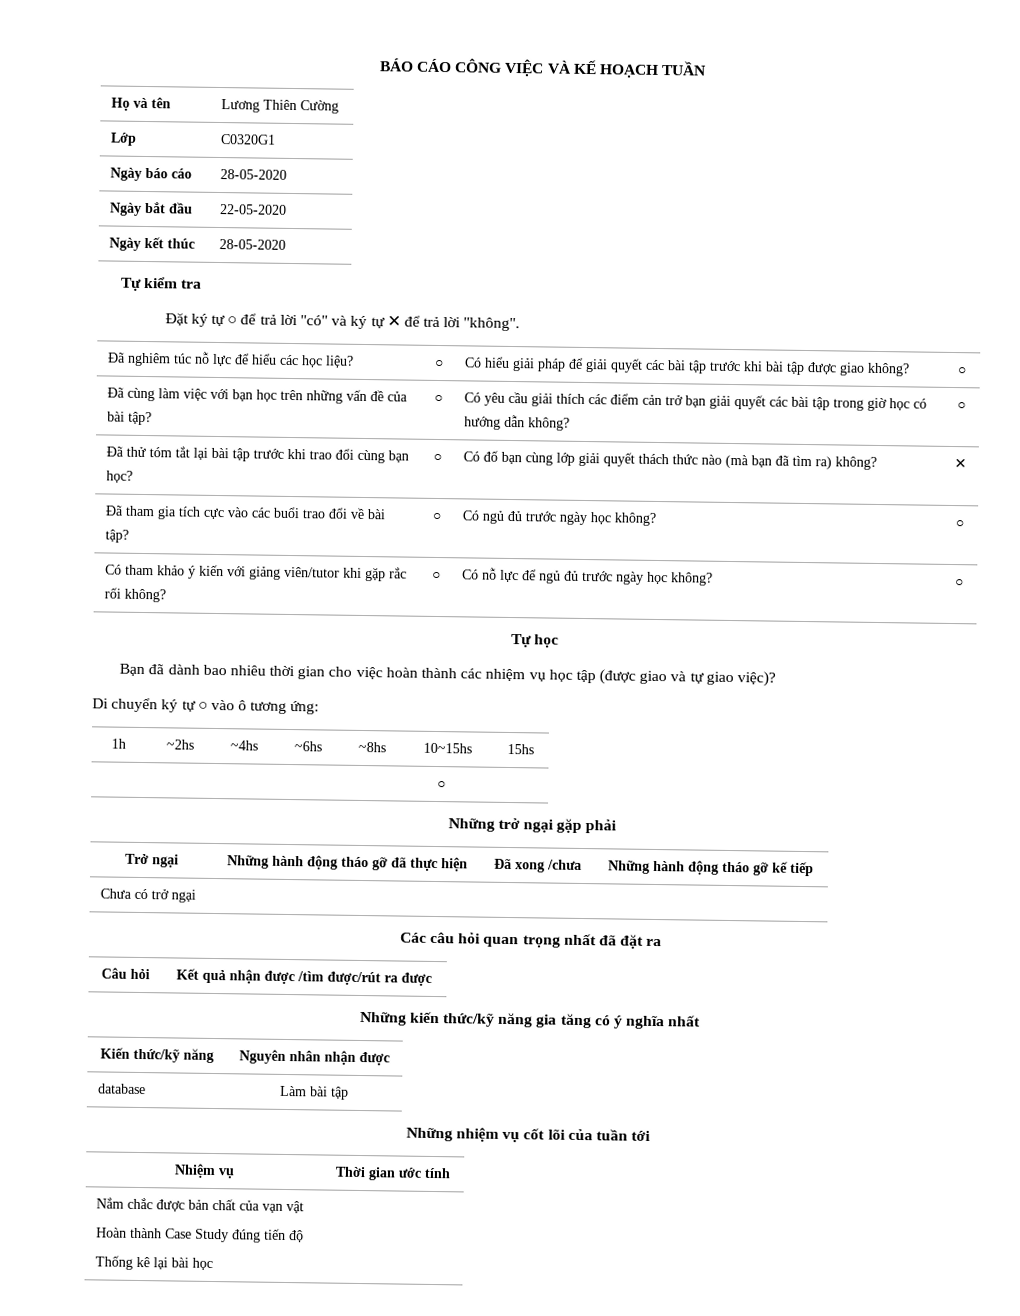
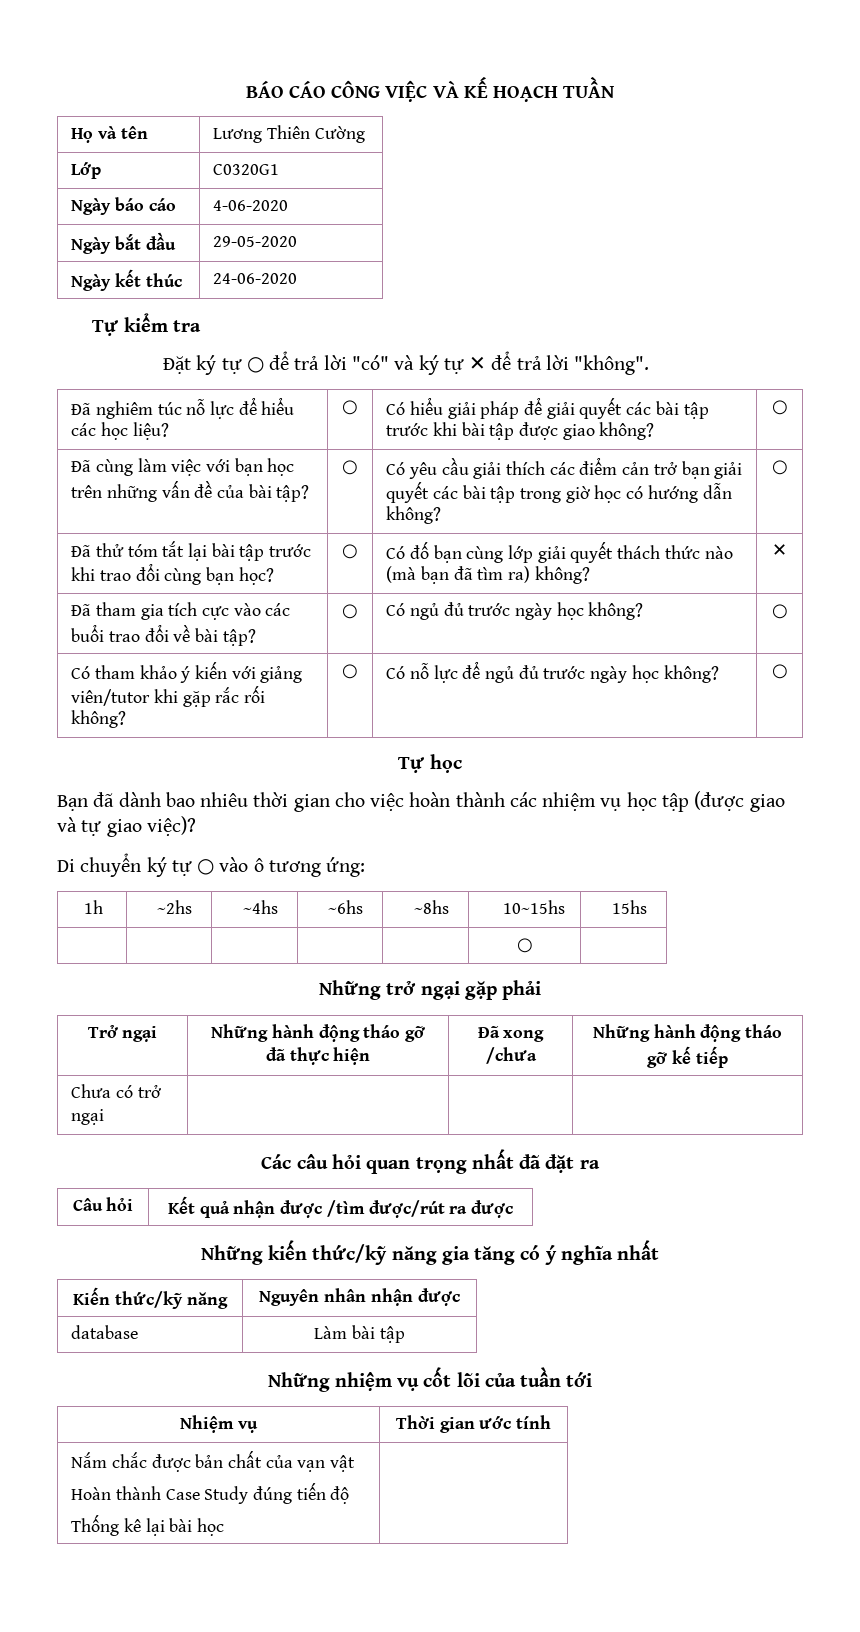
[220,169,288,180] 28-05-2020 -> [213,200,289,211] 4-06-2020
[220,204,288,215] 22-05-2020 -> [213,236,298,247] 29-05-2020
[219,239,287,250] 28-05-2020 -> [213,273,298,284] 24-06-2020

